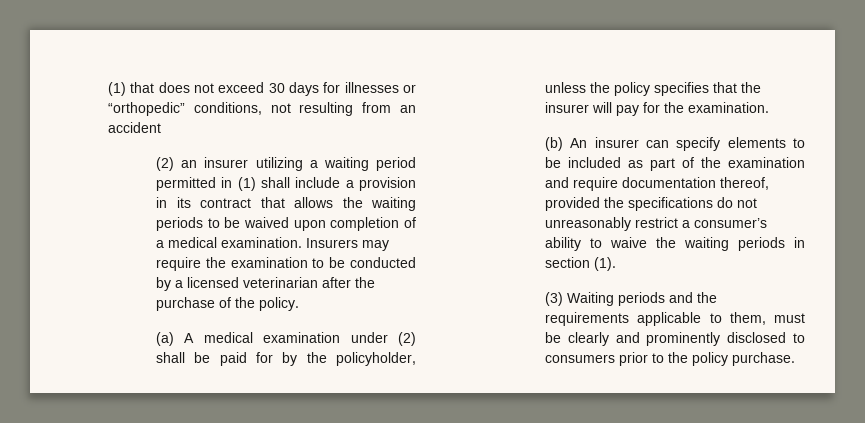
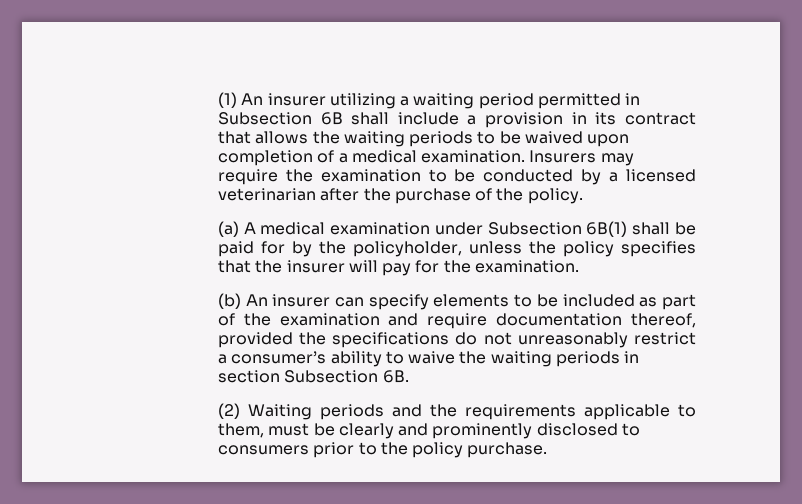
[108,82,416,96] [108,102,417,116] [108,122,162,133] [156,157,198,171] (1) that does not exceed 30 days for illnesses or “orthopedic” conditions, not resulting from an accident // (2) an -> [217,92,264,108] (1) An
[237,177,256,191] (1) -> [217,112,343,125] Subsection 6B
[398,332,416,346] (2) -> [487,221,628,237] Subsection 6B(1)
[594,257,617,271] [545,292,564,306] (1). // (3) -> [284,370,409,383] [217,403,240,419] Subsection 6B. // (2)

